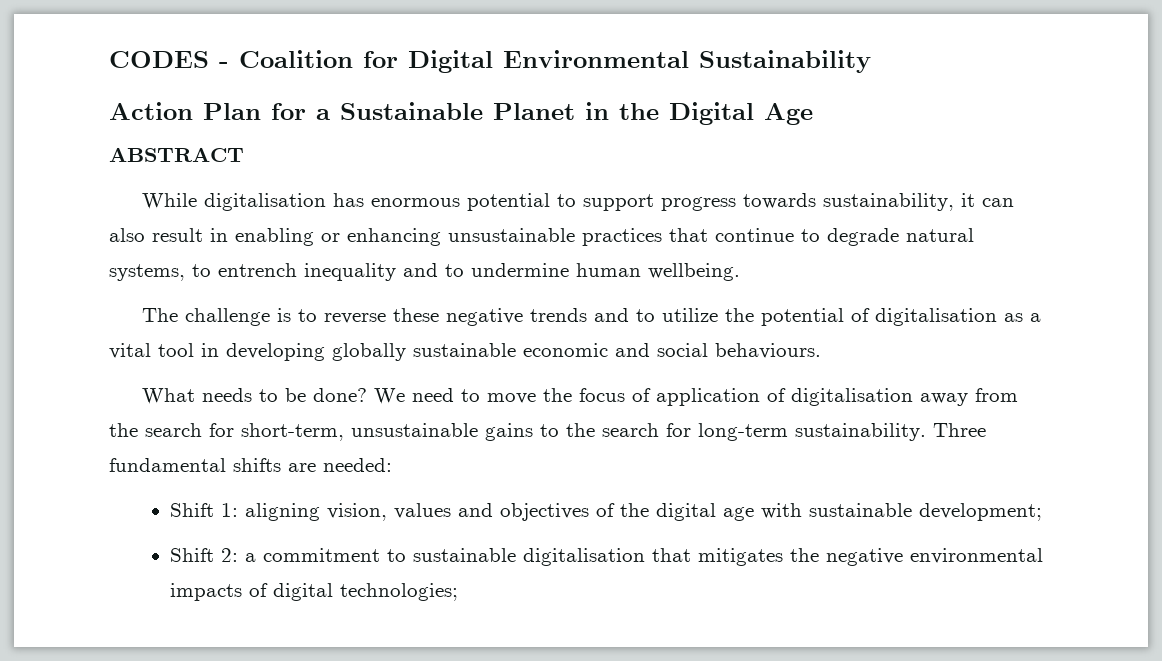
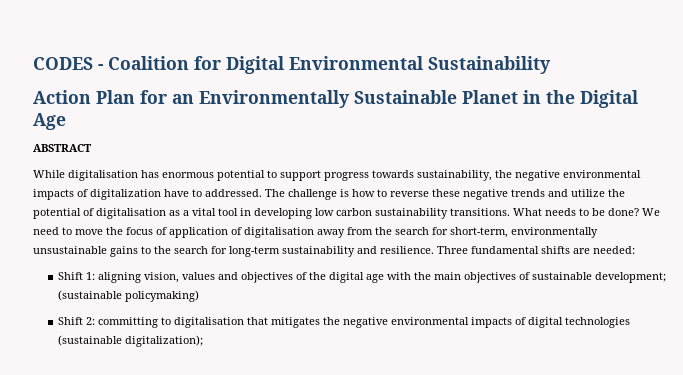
[316,109,330,120] a -> [172,90,350,108] an Environmentally
[960,193,1014,207] [109,228,974,246] [109,263,740,281] it can also result in enabling or enhancing unsustainable practices that continue to degrade natural systems, to entrench inequality and to undermine human wellbeing. // -> [495,170,641,181] [33,189,262,200] the negative environmental impacts of digitalization have to addressed.
(291, 315) none -> [352,189,375,197] how
[635,309,655,322] to -> (568, 193) none
[332,343,821,361] globally sustainable economic and social behaviours. // -> [315,208,510,219] low carbon sustainability transitions.
(344, 432) none -> [511,227,598,238] environmentally
[795,423,926,441] sustainability. -> [282,246,434,257] sustainability and resilience.
(803, 511) none -> [414,272,531,283] the main objectives of
(1043, 512) none -> [58,290,200,302] (sustainable policymaking)
[245,548,517,562] a commitment to sustainable -> [98,317,172,328] committing to
[340,583,459,601] technologies; -> [565,317,631,328] [58,335,204,347] technologies (sustainable digitalization);

